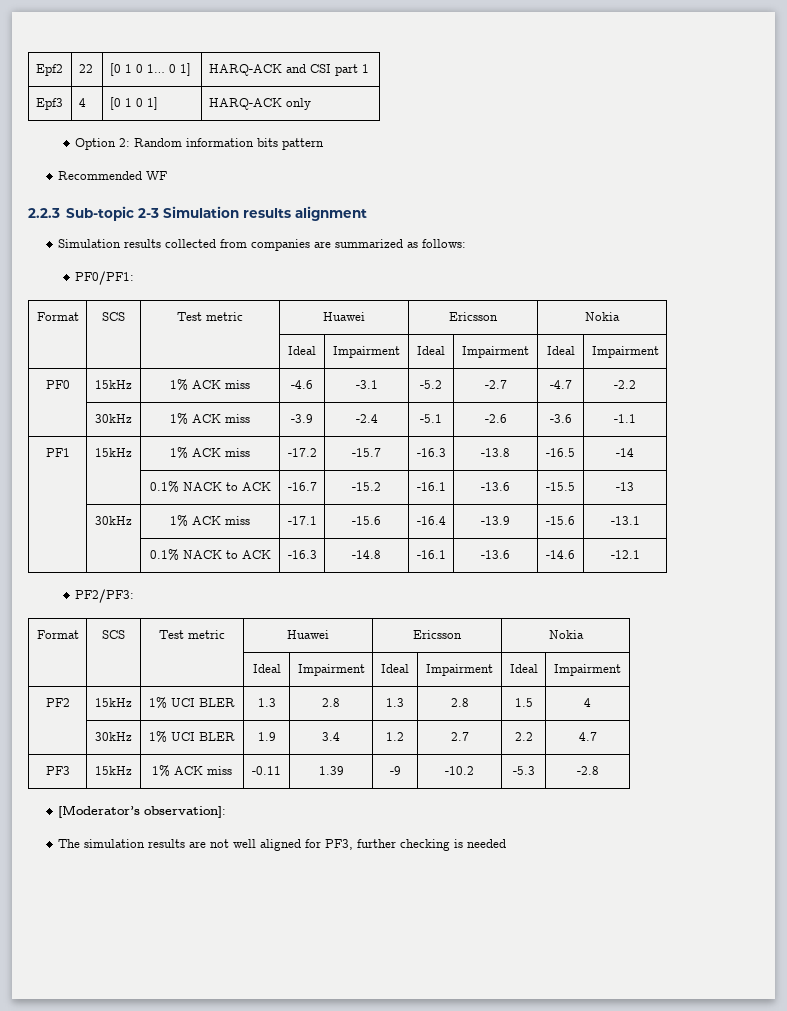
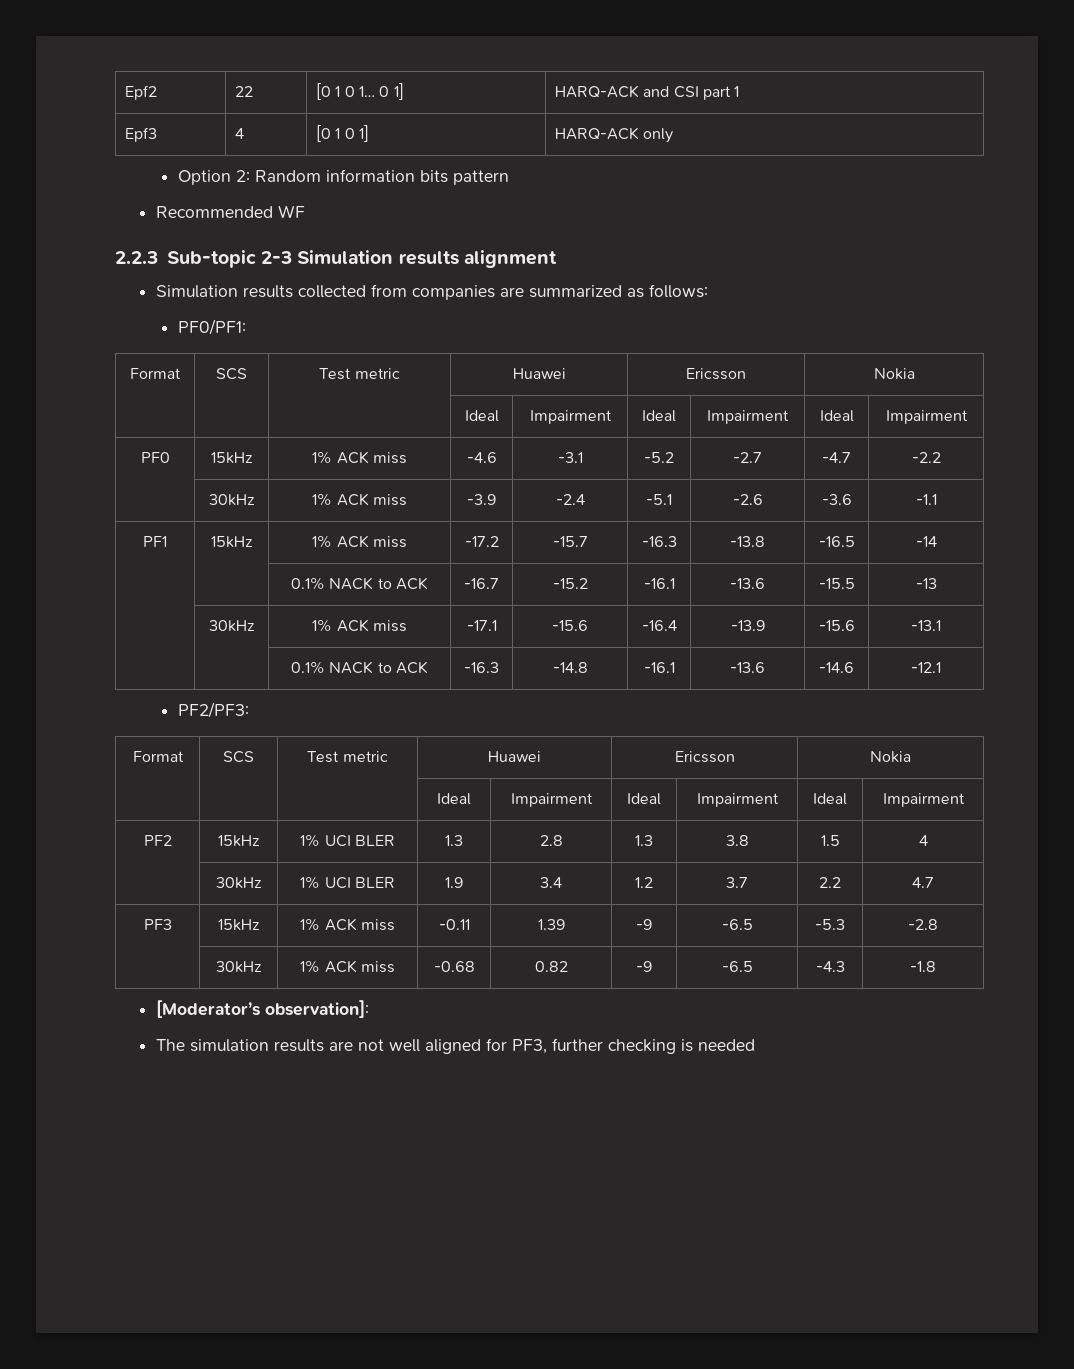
[450,698,469,707] 2.8 -> [725,835,749,846] 3.8
[450,732,469,741] 2.7 -> [726,877,748,888] 3.7
[445,766,474,775] -10.2 -> [721,919,753,930] -6.5
(599, 770) none -> [216,961,262,973] [300,960,395,973] [433,961,475,972] [534,961,568,972] [636,961,652,972] [721,961,753,972] [815,961,845,972] [910,961,936,972] // | 30kHz | 1% ACK miss | -0.68 | 0.82 | -9 | -6.5 | -4.3 | -1.8

